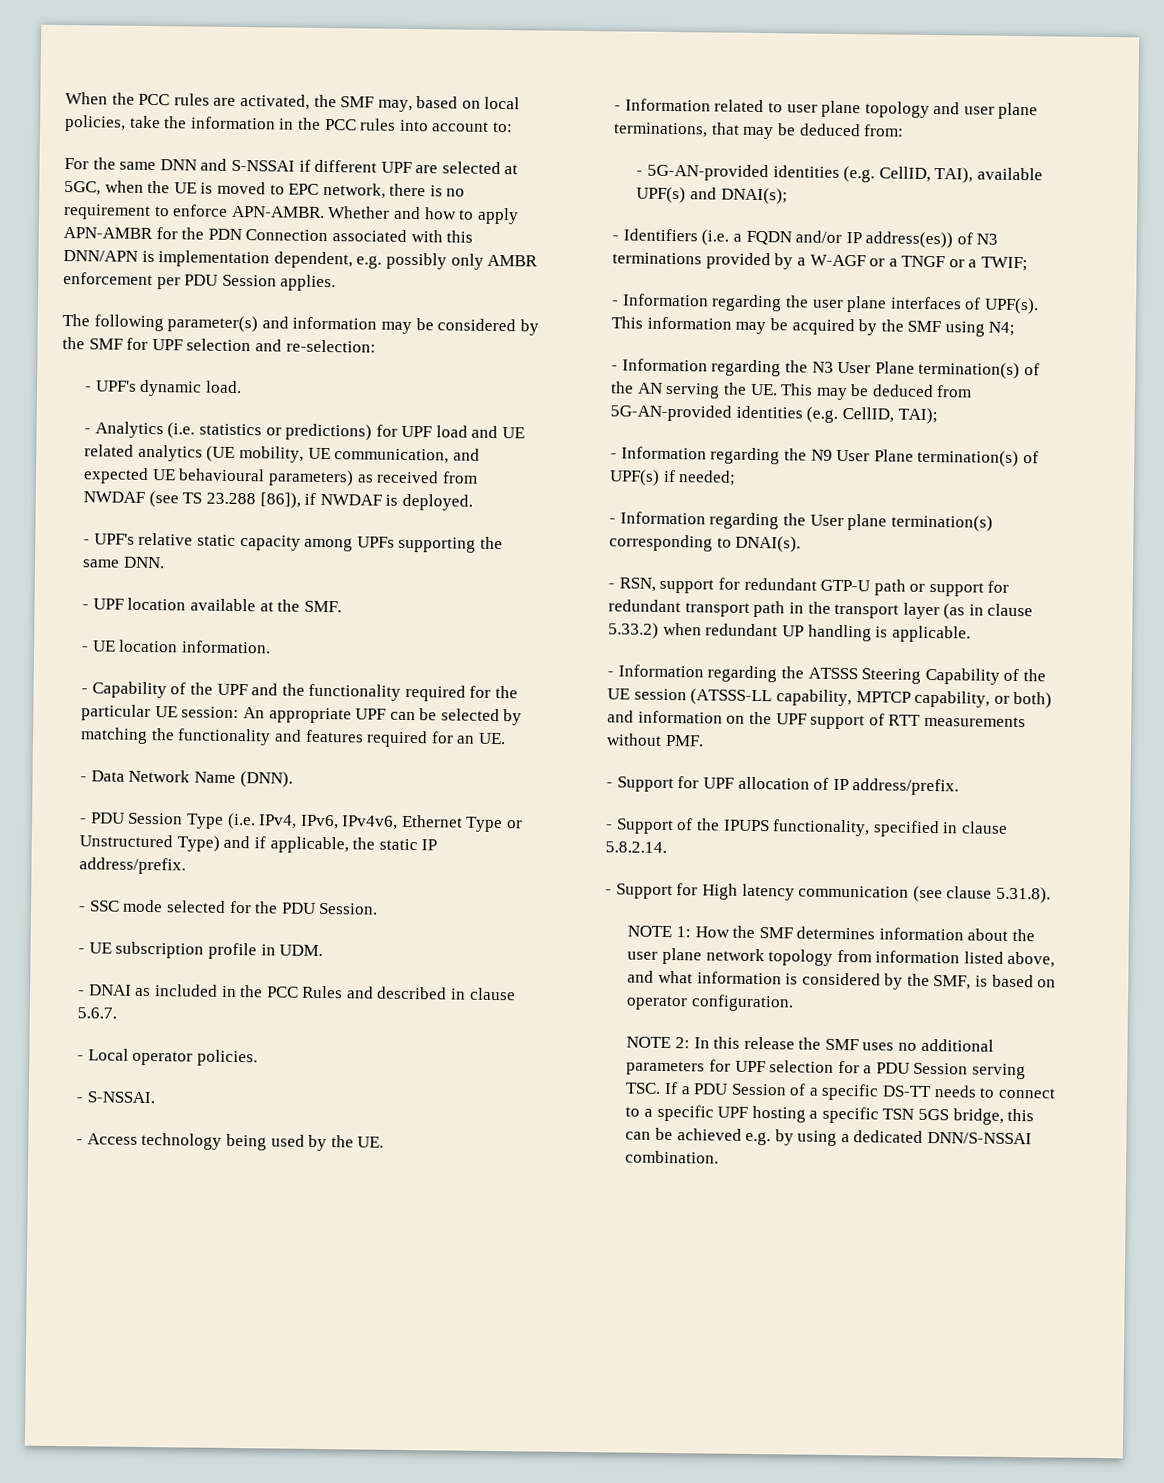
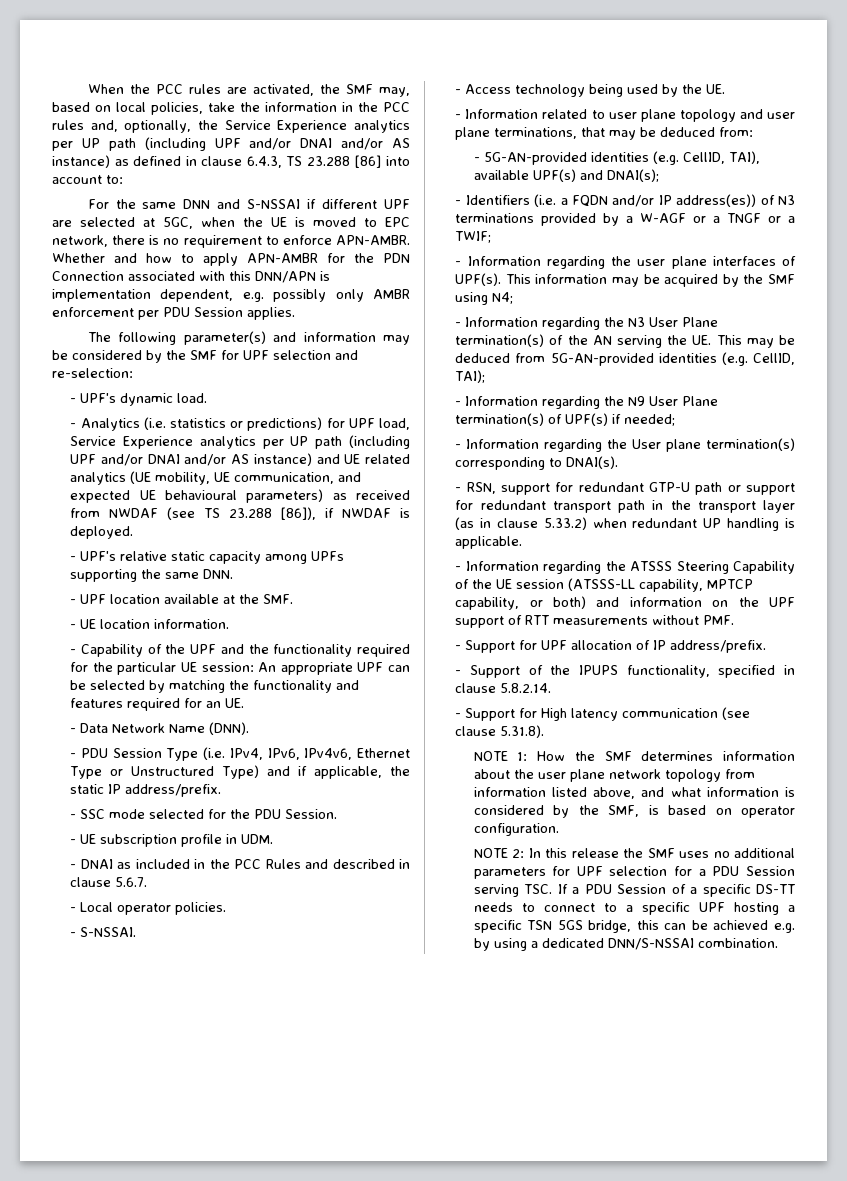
(397, 124) none -> [90,120,410,133] [52,137,410,151] [52,155,382,168] and, optionally, the Service Experience analytics per UP path (including UPF and/or DNAI and/or AS instance) as defined in clause 6.4.3, TS 23.288 [86]
[435,425,468,438] load -> [379,418,410,430] [70,435,410,449] [70,453,312,466] load, Service Experience analytics per UP path (including UPF and/or DNAI and/or AS instance)

